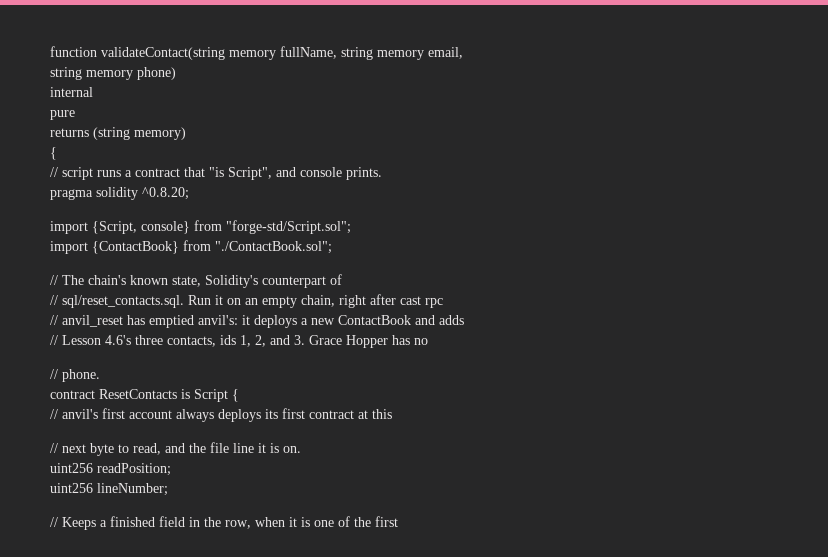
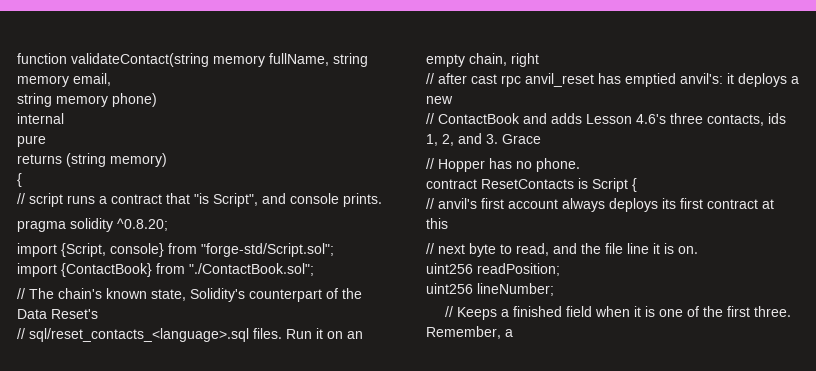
[50,295,184,308] // // sql/reset_contacts.sql. -> [342,288,362,299] [17,309,98,319] [17,328,282,342] the Data Reset's // // sql/reset_contacts_<language>.sql files.
(366, 301) none -> [426,73,434,84] // //
[50,315,58,325] // // -> (521, 81) none
(335, 321) none -> [426,113,434,124] // //
[50,335,58,345] // // -> (582, 118) none
(342, 340) none -> [426,158,434,169] // //
[50,369,58,379] // // -> (532, 165) none
[189,517,251,529] in the row, -> (592, 311) none
(398, 521) none -> [753,306,791,317] [426,326,513,339] three. Remember, a

